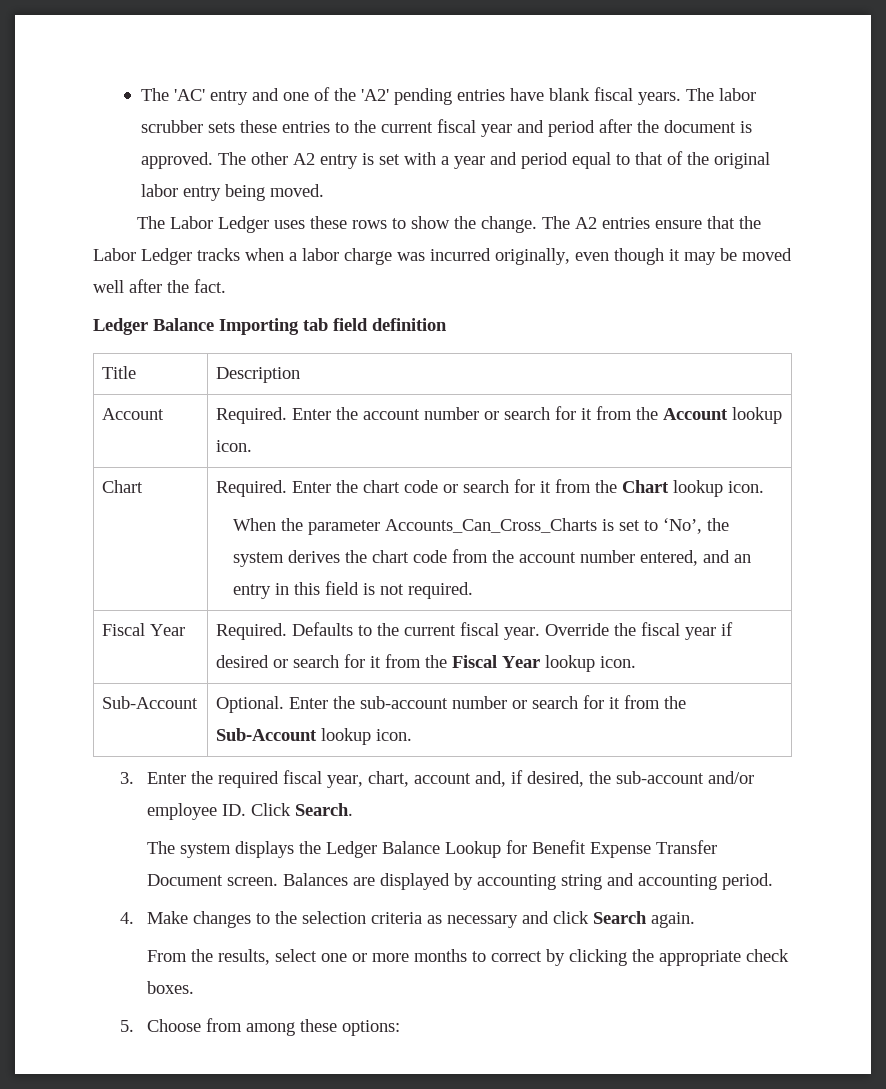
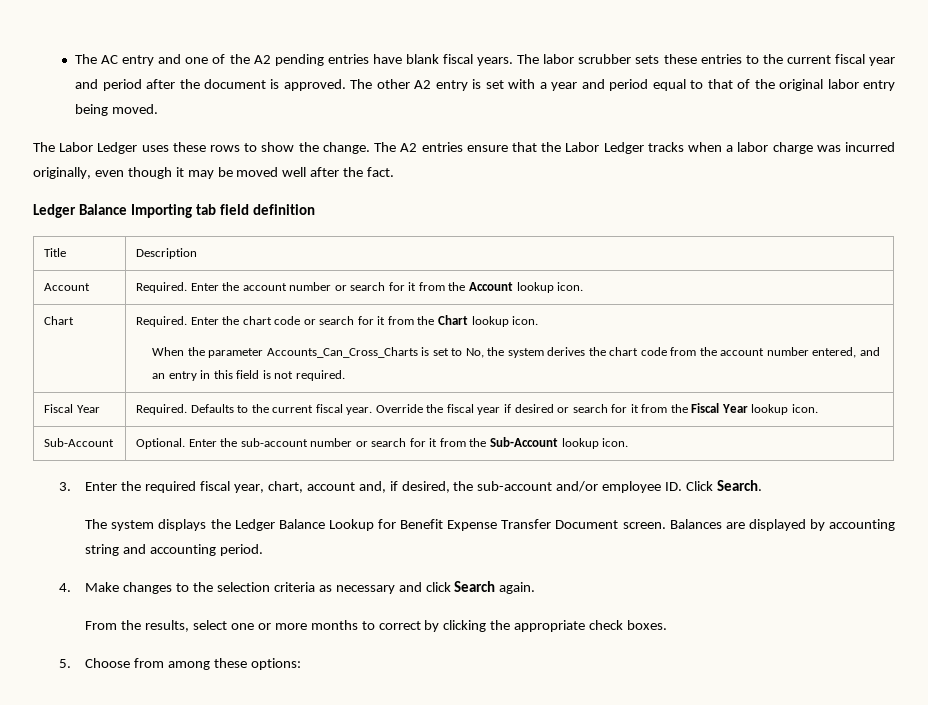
[140,88,205,101] The 'AC' -> [75,54,119,64] The AC
[360,89,389,101] 'A2' -> [253,55,271,64] A2
[662,518,702,534] ‘No’, -> [465,348,484,358] No,

